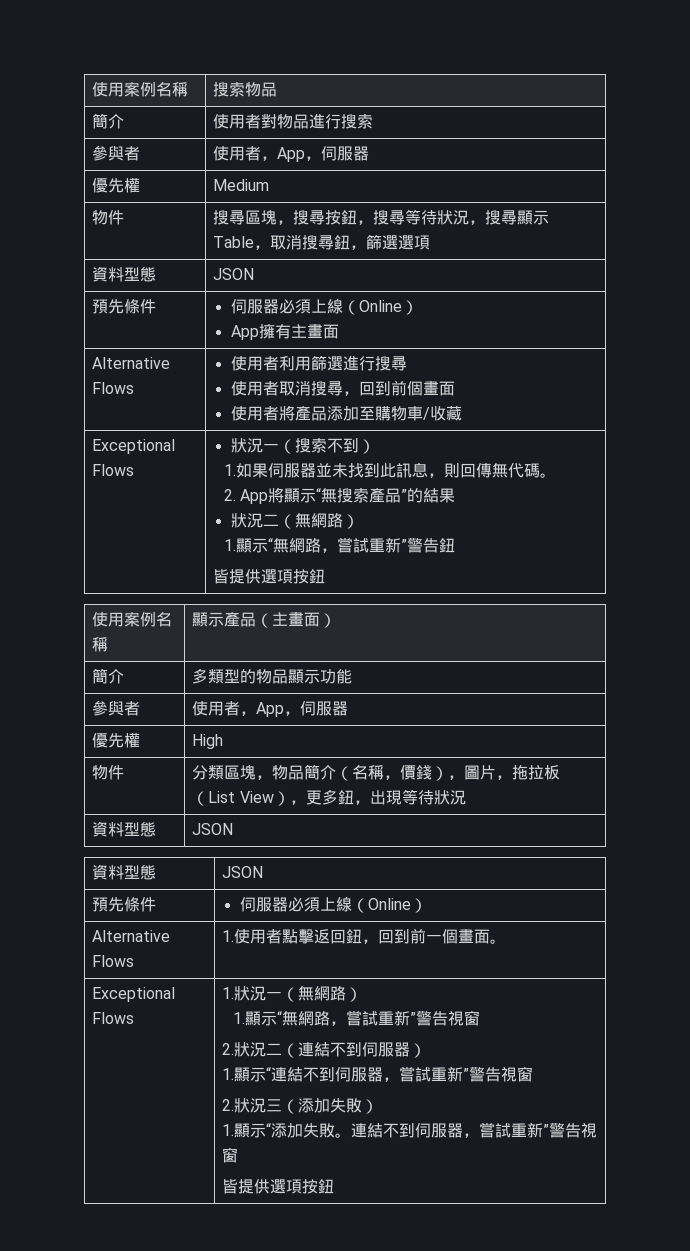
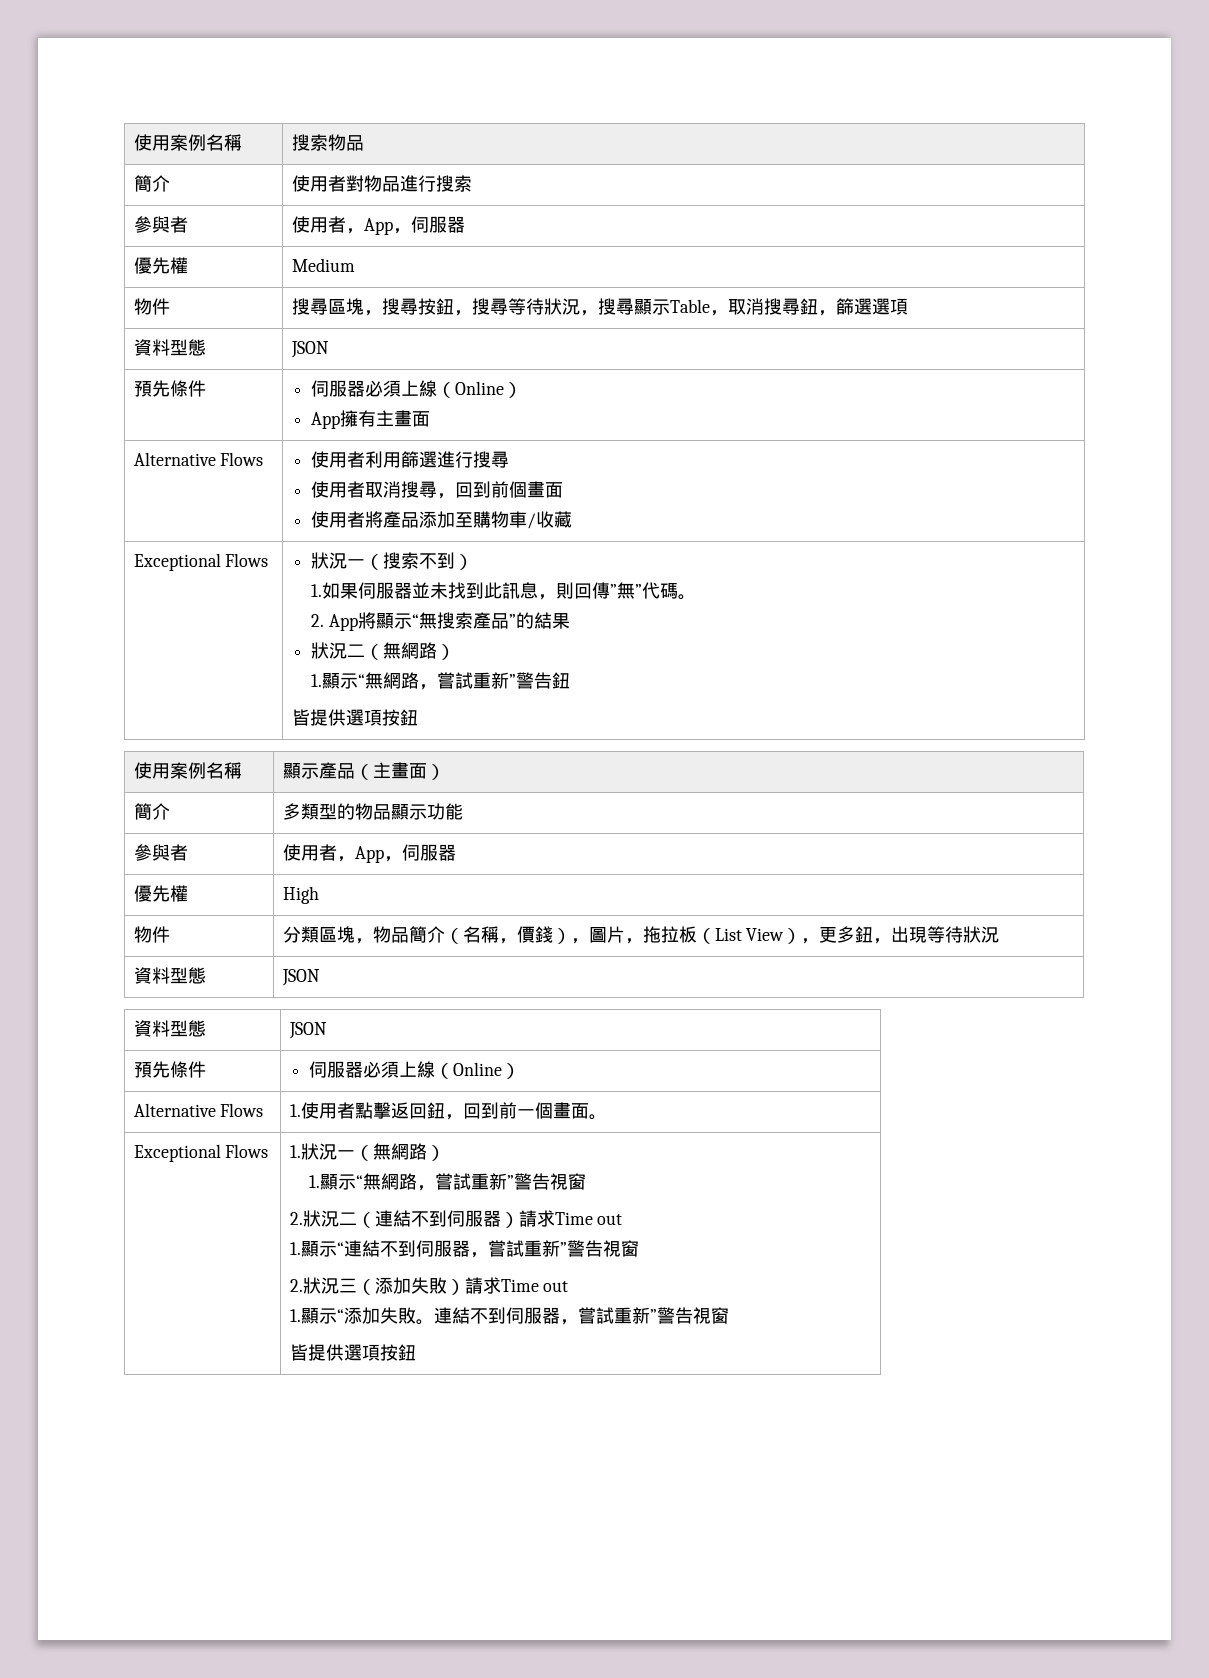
[492,463,509,478] 無 -> [609,582,642,599] ”無”
(427, 1050) none -> [518,1210,623,1227] 請求Time out
(379, 1106) none -> [464,1277,569,1294] 請求Time out

